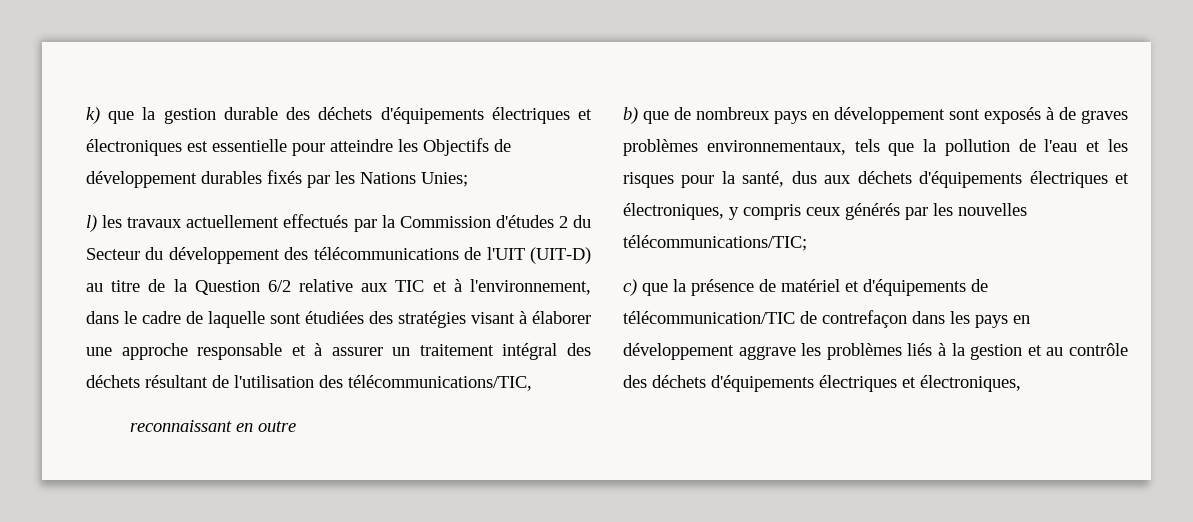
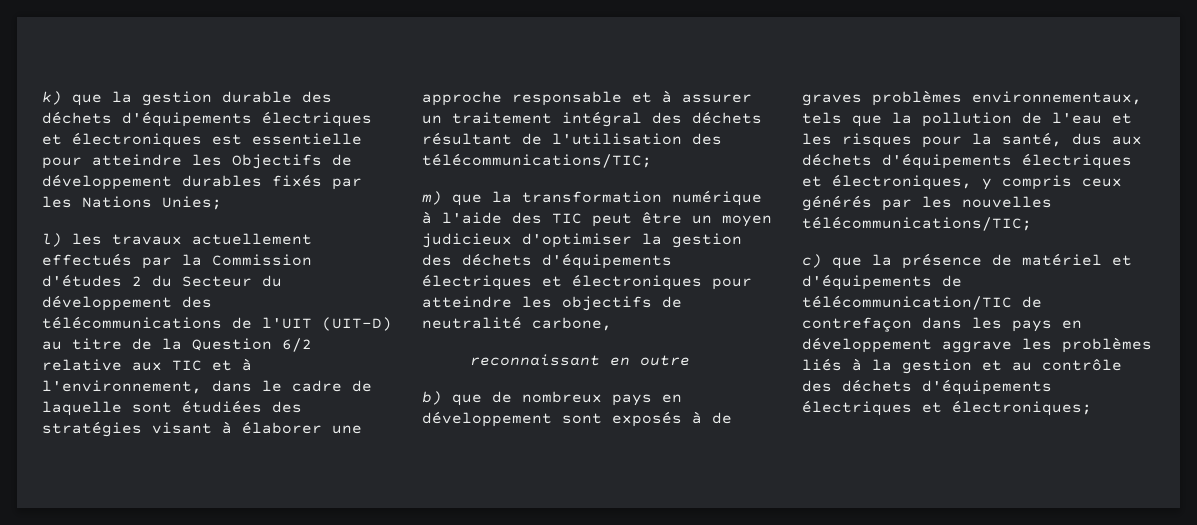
[348,375,532,391] télécommunications/TIC, -> [422,153,652,168] [422,190,762,206] [422,211,772,227] [422,233,742,248] [422,253,672,269] [422,274,752,290] [422,296,682,311] [422,316,612,331] télécommunications/TIC; // m) que la transformation numérique à l'aide des TIC peut être un moyen judicieux d'optimiser la gestion des déchets d'équipements électriques et électroniques pour atteindre les objectifs de neutralité carbone,
[920,375,1021,392] électroniques, -> [952,400,1092,416] électroniques;

